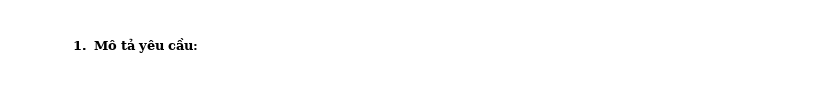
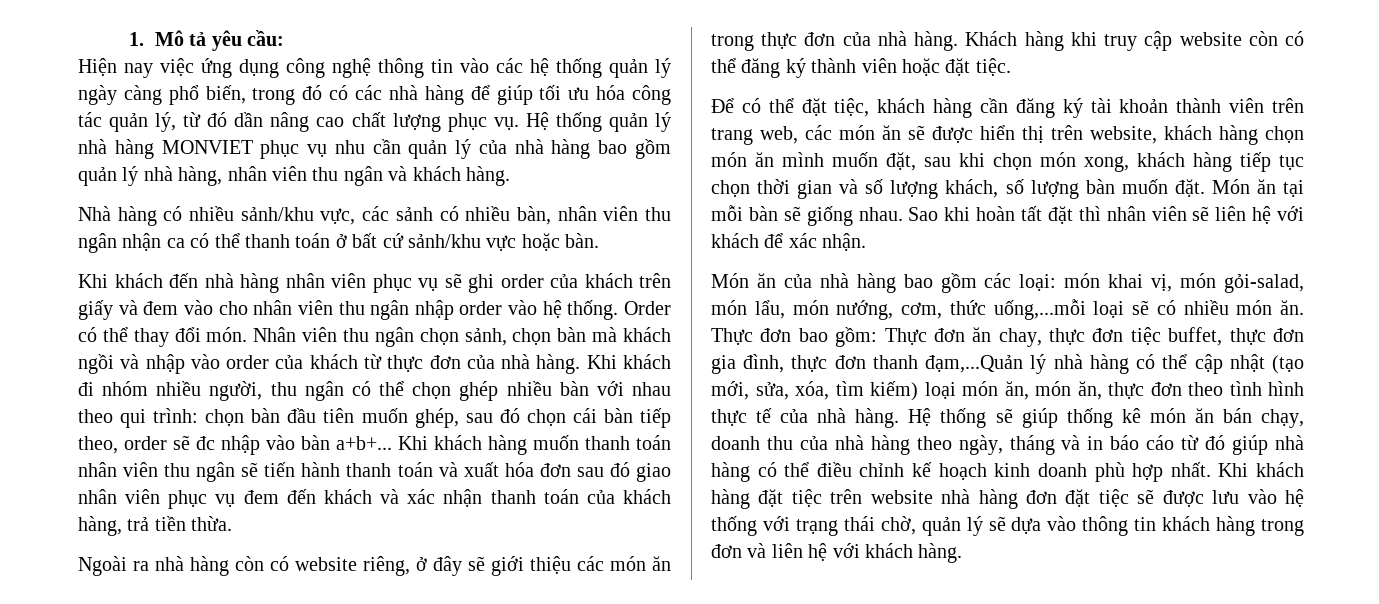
(199, 44) none -> [78,58,671,78] [78,85,672,105] [78,112,671,132] [78,139,671,159] [78,166,510,186] [78,206,671,226] [78,233,600,253] [78,273,671,293] [78,300,672,320] [78,327,671,347] [78,354,671,374] [78,381,672,401] [78,408,671,428] [78,435,671,455] [78,462,671,482] [78,489,672,509] [78,516,233,536] [78,556,671,576] [711,31,1304,51] [711,58,1011,78] [711,98,1304,118] [711,125,1304,145] [711,152,1304,172] [711,179,1304,199] [711,205,1304,226] [711,233,867,251] [711,273,1304,293] [711,299,1304,320] [711,327,1304,347] [711,354,1304,374] [711,381,1304,401] [711,408,1304,428] [711,435,1304,455] [711,462,1305,482] [711,489,1304,509] [711,516,1304,536] [711,543,963,563] // Hiện nay việc ứng dụng công nghệ thông tin vào các hệ thống quản lý ngày càng phổ biến, trong đó có các nhà hàng để giúp tối ưu hóa công tác quản lý, từ đó dần nâng cao chất lượng phục vụ. Hệ thống quản lý nhà hàng MONVIET phục vụ nhu cần quản lý của nhà hàng bao gồm quản lý nhà hàng, nhân viên thu ngân và khách hàng. // Nhà hàng có nhiều sảnh/khu vực, các sảnh có nhiều bàn, nhân viên thu ngân nhận ca có thể thanh toán ở bất cứ sảnh/khu vực hoặc bàn. // Khi khách đến nhà hàng nhân viên phục vụ sẽ ghi order của khách trên giấy và đem vào cho nhân viên thu ngân nhập order vào hệ thống. Order có thể thay đổi món. Nhân viên thu ngân chọn sảnh, chọn bàn mà khách ngồi và nhập vào order của khách từ thực đơn của nhà hàng. Khi khách đi nhóm nhiều người, thu ngân có thể chọn ghép nhiều bàn với nhau theo qui trình: chọn bàn đầu tiên muốn ghép, sau đó chọn cái bàn tiếp theo, order sẽ đc nhập vào bàn a+b+... Khi khách hàng muốn thanh toán nhân viên thu ngân sẽ tiến hành thanh toán và xuất hóa đơn sau đó giao nhân viên phục vụ đem đến khách và xác nhận thanh toán của khách hàng, trả tiền thừa. // Ngoài ra nhà hàng còn có website riêng, ở đây sẽ giới thiệu các món ăn trong thực đơn của nhà hàng. Khách hàng khi truy cập website còn có thể đăng ký thành viên hoặc đặt tiệc. // Để có thể đặt tiệc, khách hàng cần đăng ký tài khoản thành viên trên trang web, các món ăn sẽ được hiển thị trên website, khách hàng chọn món ăn mình muốn đặt, sau khi chọn món xong, khách hàng tiếp tục chọn thời gian và số lượng khách, số lượng bàn muốn đặt. Món ăn tại mỗi bàn sẽ giống nhau. Sao khi hoàn tất đặt thì nhân viên sẽ liên hệ với khách để xác nhận. // Món ăn của nhà hàng bao gồm các loại: món khai vị, món gỏi-salad, món lẩu, món nướng, cơm, thức uống,...mỗi loại sẽ có nhiều món ăn. Thực đơn bao gồm: Thực đơn ăn chay, thực đơn tiệc buffet, thực đơn gia đình, thực đơn thanh đạm,...Quản lý nhà hàng có thể cập nhật (tạo mới, sửa, xóa, tìm kiếm) loại món ăn, món ăn, thực đơn theo tình hình thực tế của nhà hàng. Hệ thống sẽ giúp thống kê món ăn bán chạy, doanh thu của nhà hàng theo ngày, tháng và in báo cáo từ đó giúp nhà hàng có thể điều chỉnh kế hoạch kinh doanh phù hợp nhất. Khi khách hàng đặt tiệc trên website nhà hàng đơn đặt tiệc sẽ được lưu vào hệ thống với trạng thái chờ, quản lý sẽ dựa vào thông tin khách hàng trong đơn và liên hệ với khách hàng.

